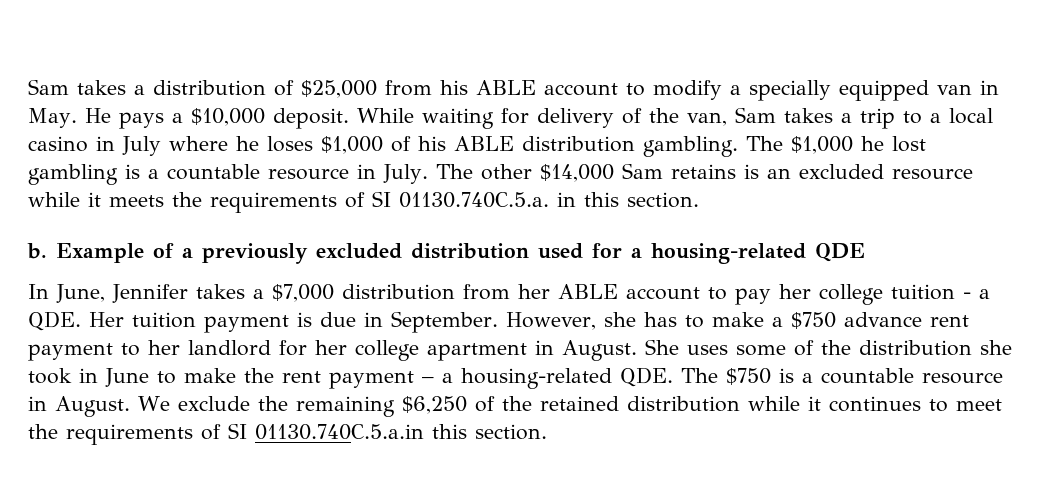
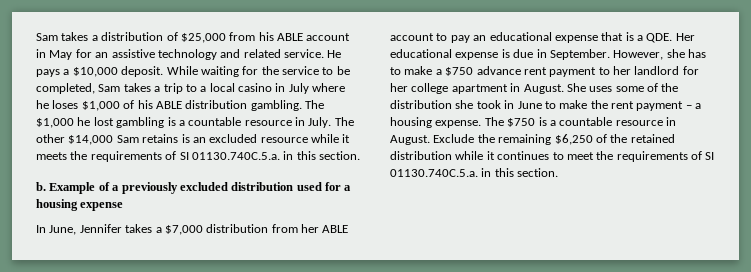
[626,80,999,101] [28,108,77,128] to modify a specially equipped van in May. -> [36,49,324,60] in May for an assistive technology and related service.
[536,108,727,128] delivery of the van, -> [261,66,350,75] [36,83,95,94] the service to be completed,
[651,243,865,264] housing-related QDE -> [36,199,124,211] housing expense
[779,284,971,305] her college tuition - -> [473,32,634,43] an educational expense that is
[132,312,289,333] tuition payment -> [390,49,499,60] educational expense
[461,367,673,389] housing-related QDE. -> [390,117,482,128] housing expense.
[138,396,250,411] We exclude -> [433,134,475,143] Exclude
[255,424,424,440] 01130.740C.5.a.in -> [390,168,492,177] 01130.740C.5.a. in

